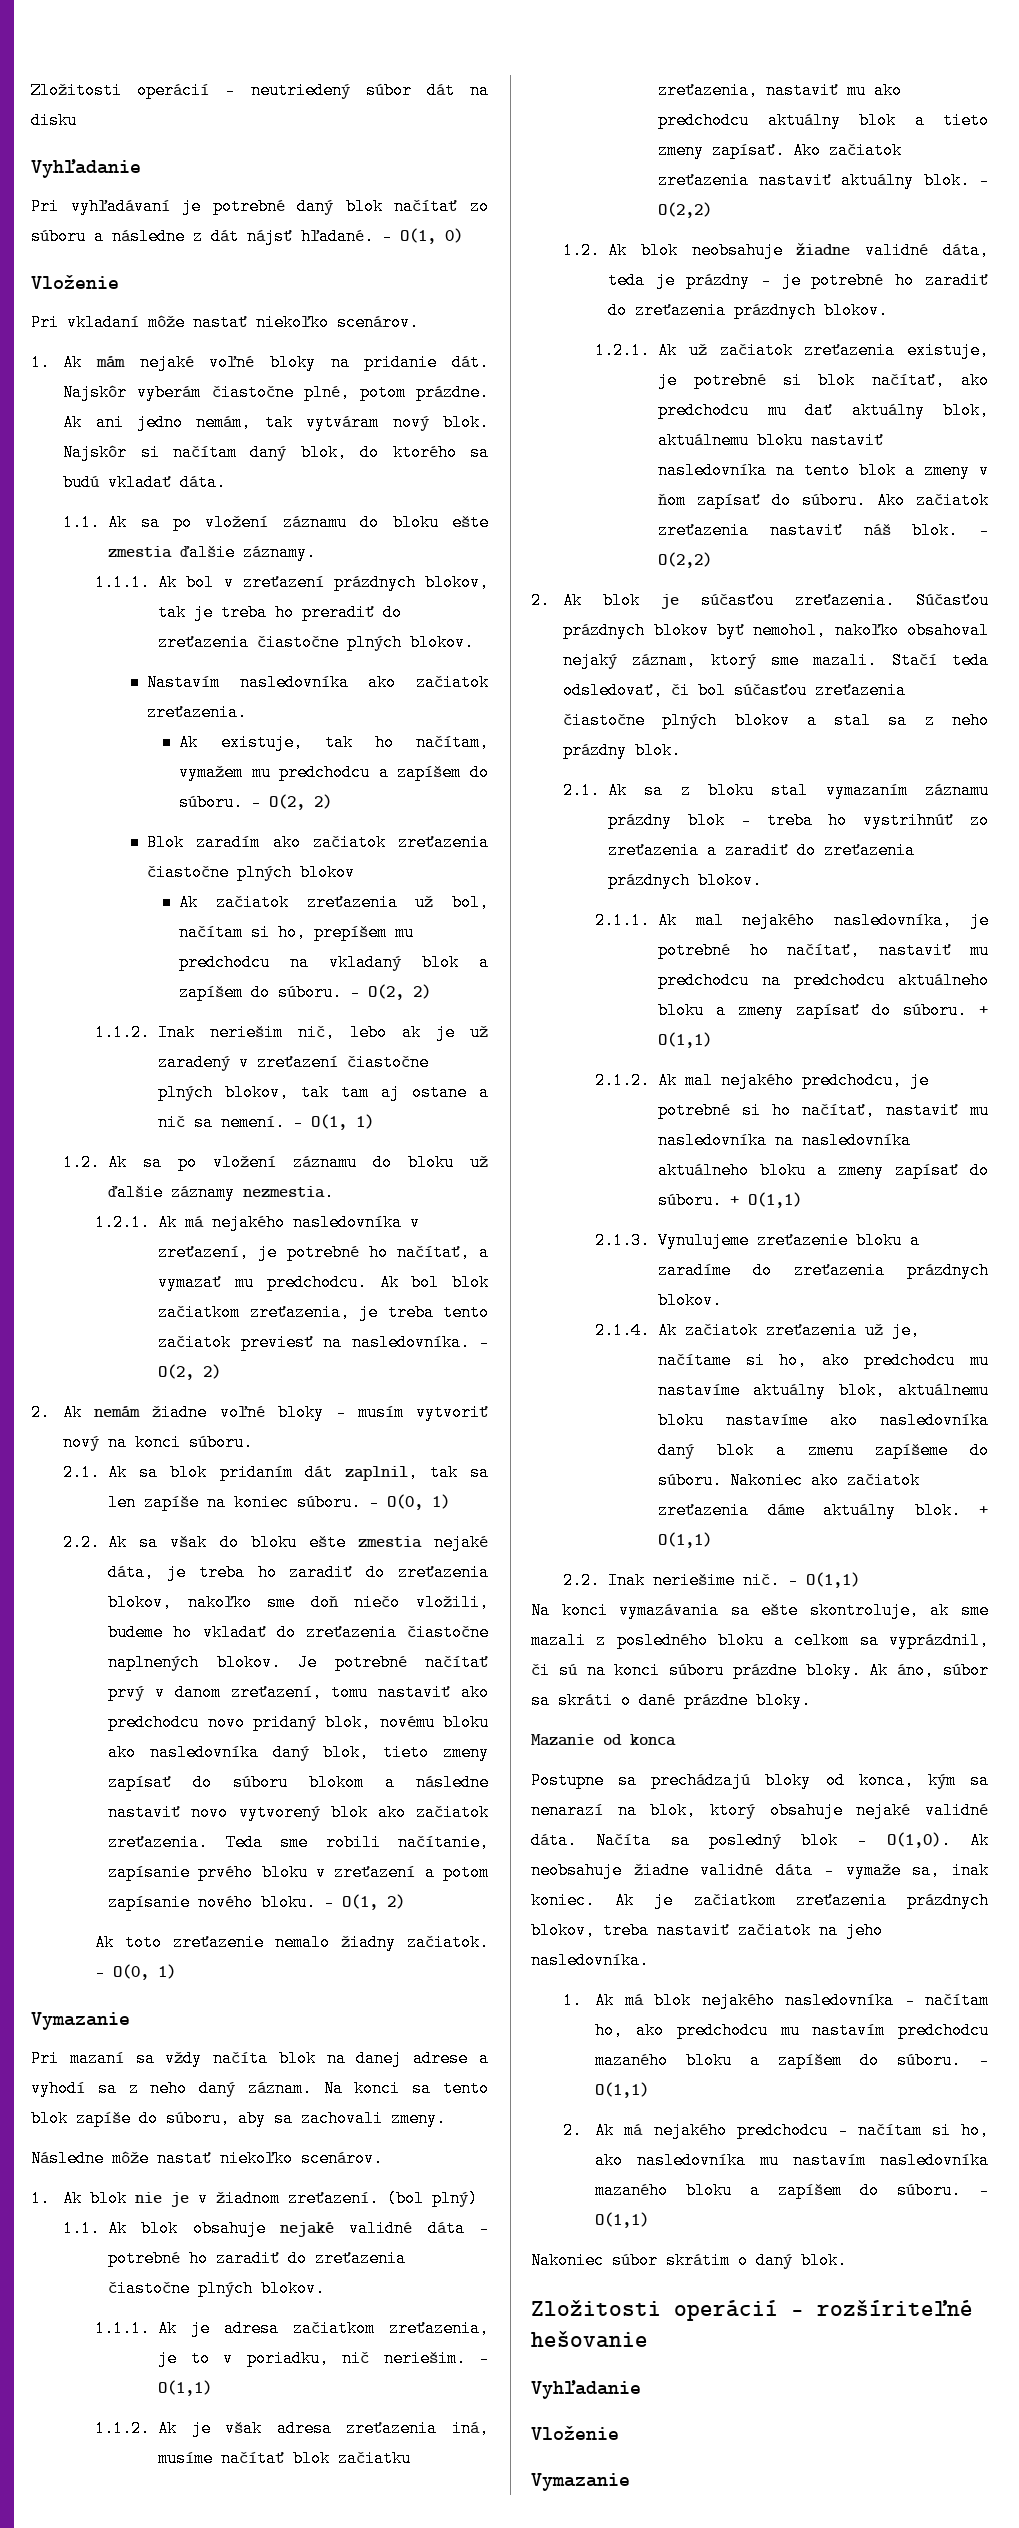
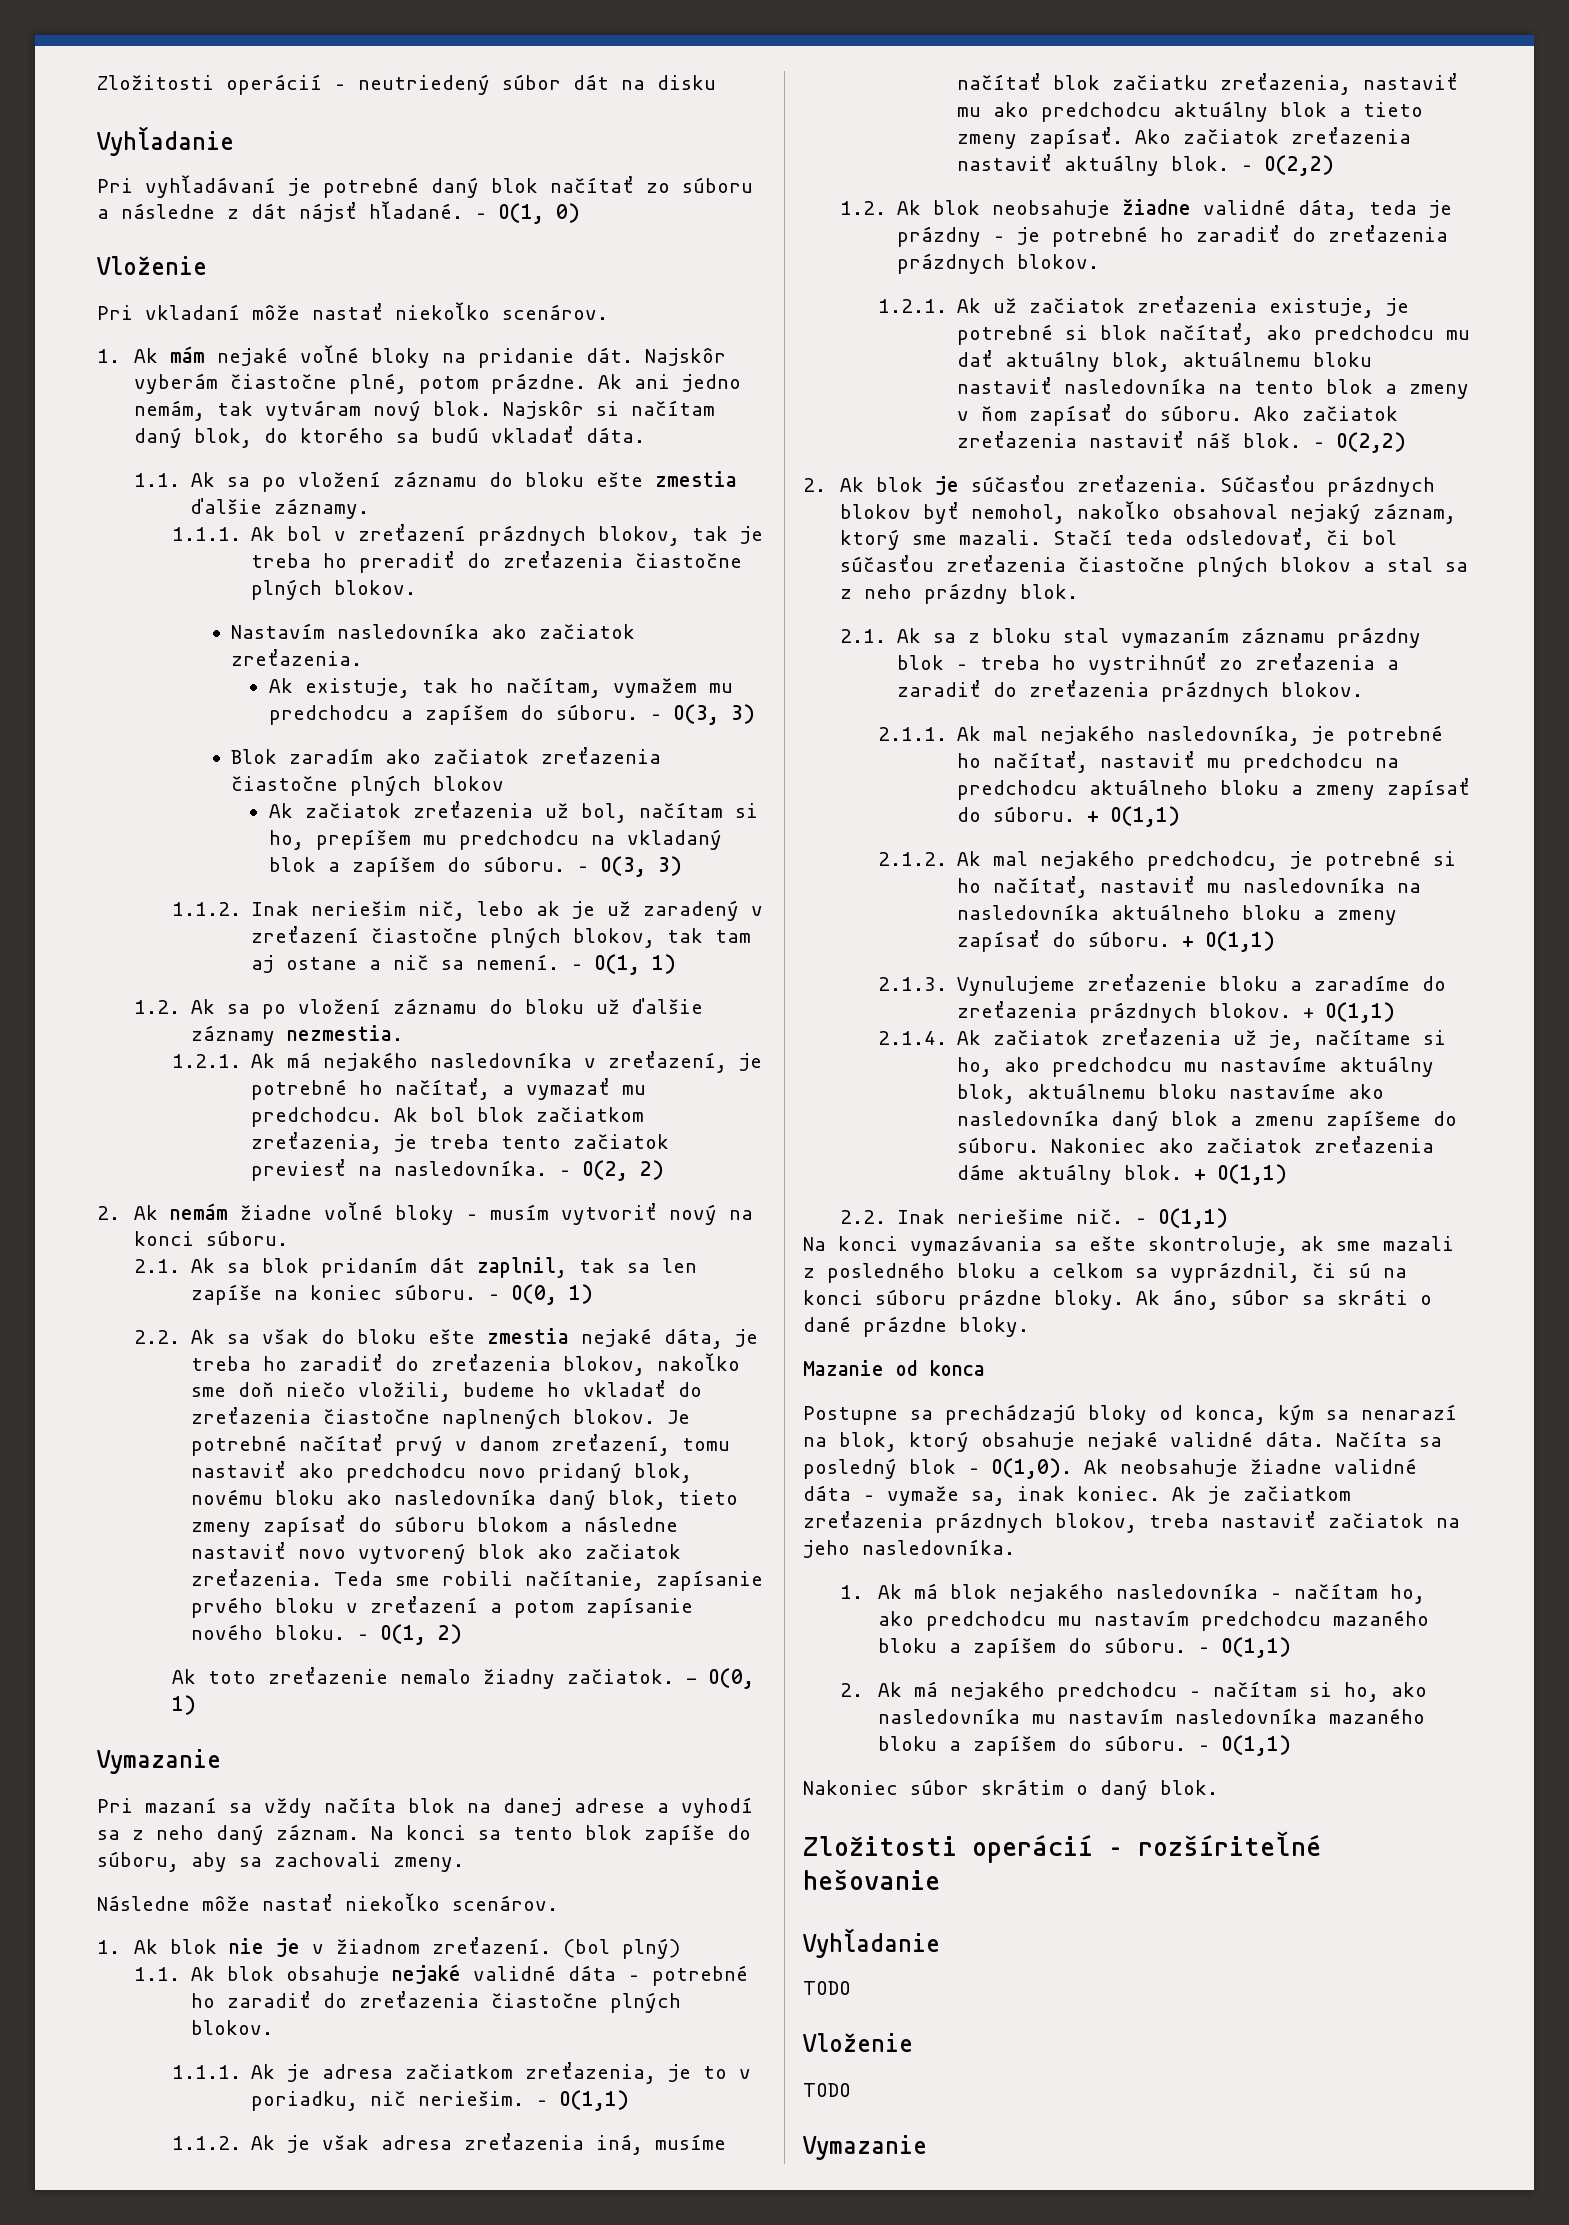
[269,794,333,810] O(2, 2) -> [673,704,755,725] O(3, 3)
[368,984,432,1000] O(2, 2) -> [600,856,682,877] O(3, 3)
(723, 1300) none -> [1302,1002,1395,1023] + O(1,1)
[531,2426,619,2440] // Vloženie -> [803,1981,851,1995] [803,2033,913,2052] [803,2083,851,2097] // TODO // Vloženie // TODO

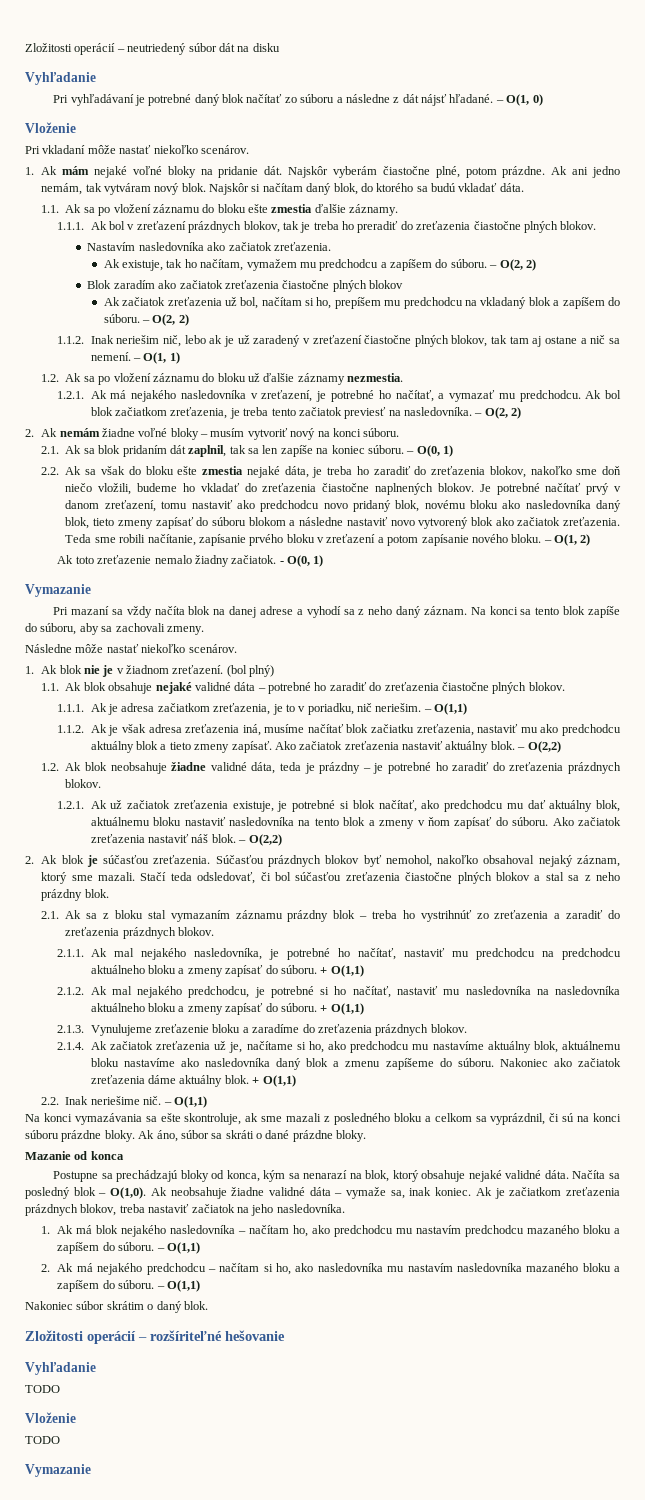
[673,704,755,725] O(3, 3) -> [499,259,536,271] O(2, 2)
[600,856,682,877] O(3, 3) -> [152,314,189,326] O(2, 2)
[1302,1002,1395,1023] + O(1,1) -> (467, 1028) none

